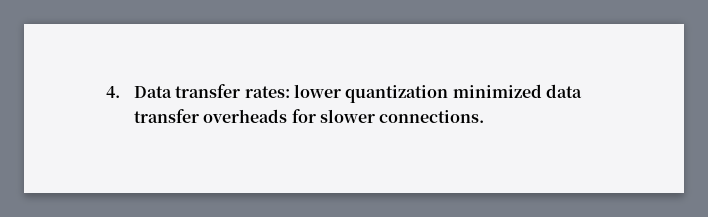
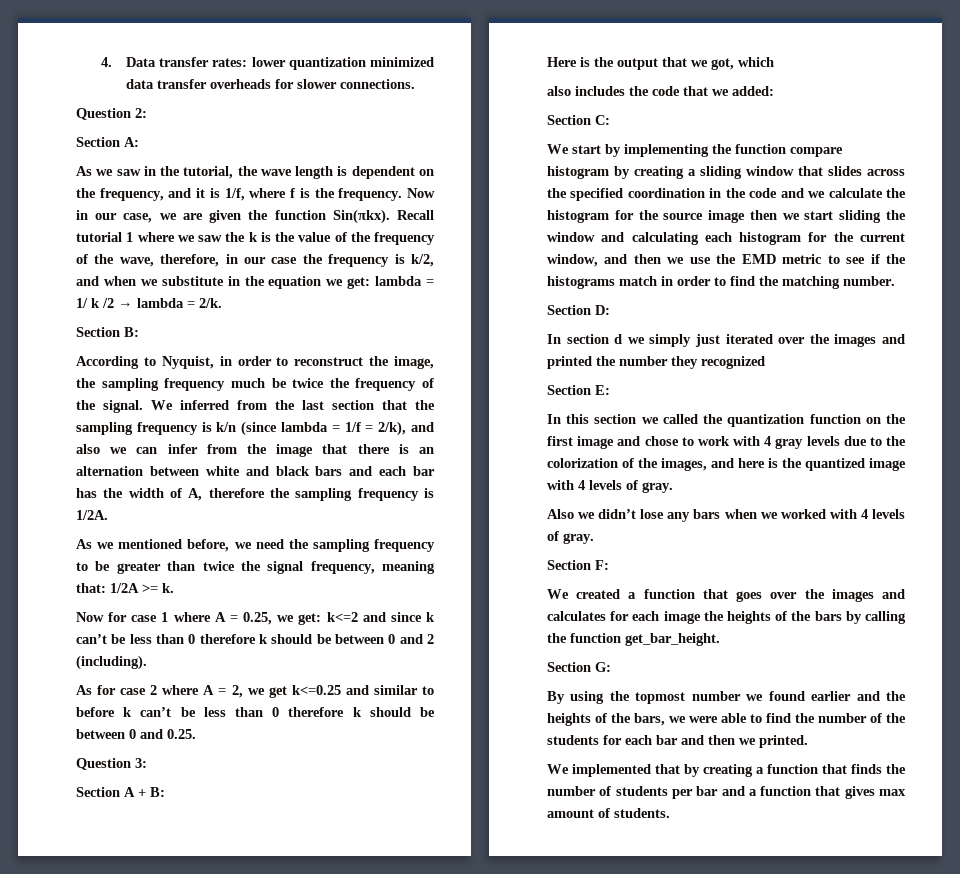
(485, 116) none -> [76,108,147,120] [76,137,139,147] [76,166,434,179] [76,188,435,201] [76,209,434,224] [76,232,435,245] [76,254,434,267] [76,276,434,289] [76,298,222,308] [76,327,139,337] [76,356,434,369] [76,378,434,391] [76,400,435,413] [76,421,435,436] [76,444,434,457] [76,466,435,476] [76,488,434,501] [76,510,108,520] [76,539,435,552] [76,561,435,574] [76,583,174,593] [76,612,435,625] [76,634,434,644] [76,655,147,670] [76,685,434,698] [76,707,435,717] [76,729,196,739] [76,758,147,770] [76,787,165,797] [547,57,774,70] [547,86,774,96] [547,115,610,125] [547,144,843,157] [547,166,905,179] [547,188,907,201] [547,210,906,223] [547,232,905,245] [547,254,906,267] [547,276,895,289] [547,305,610,315] [547,334,905,347] [547,356,765,369] [547,385,610,395] [547,414,906,427] [547,436,906,449] [547,458,906,471] [547,480,673,493] [547,509,905,522] [547,531,594,544] [547,560,609,570] [547,589,905,602] [547,611,906,624] [547,633,720,646] [547,662,611,672] [547,691,906,704] [547,713,906,726] [547,735,808,748] [547,764,906,777] [547,786,906,799] [547,808,670,818] // Question 2: // Section A: // As we saw in the tutorial, the wave length is dependent on the frequency, and it is 1/f, where f is the frequency. Now in our case, we are given the function Sin(πkx). Recall tutorial 1 where we saw the k is the value of the frequency of the wave, therefore, in our case the frequency is k/2, and when we substitute in the equation we get: lambda = 1/ k /2 → lambda = 2/k. // Section B: // According to Nyquist, in order to reconstruct the image, the sampling frequency much be twice the frequency of the signal. We inferred from the last section that the sampling frequency is k/n (since lambda = 1/f = 2/k), and also we can infer from the image that there is an alternation between white and black bars and each bar has the width of A, therefore the sampling frequency is 1/2A. // As we mentioned before, we need the sampling frequency to be greater than twice the signal frequency, meaning that: 1/2A >= k. // Now for case 1 where A = 0.25, we get: k<=2 and since k can’t be less than 0 therefore k should be between 0 and 2 (including). // As for case 2 where A = 2, we get k<=0.25 and similar to before k can’t be less than 0 therefore k should be between 0 and 0.25. // Question 3: // Section A + B: // Here is the output that we got, which // also includes the code that we added: // Section C: // We start by implementing the function compare histogram by creating a sliding window that slides across the specified coordination in the code and we calculate the histogram for the source image then we start sliding the window and calculating each histogram for the current window, and then we use the EMD metric to see if the histograms match in order to find the matching number. // Section D: // In section d we simply just iterated over the images and printed the number they recognized // Section E: // In this section we called the quantization function on the first image and chose to work with 4 gray levels due to the colorization of the images, and here is the quantized image with 4 levels of gray. // Also we didn’t lose any bars when we worked with 4 levels of gray. // Section F: // We created a function that goes over the images and calculates for each image the heights of the bars by calling the function get_bar_height. // Section G: // By using the topmost number we found earlier and the heights of the bars, we were able to find the number of the students for each bar and then we printed. // We implemented that by creating a function that finds the number of students per bar and a function that gives max amount of students.

